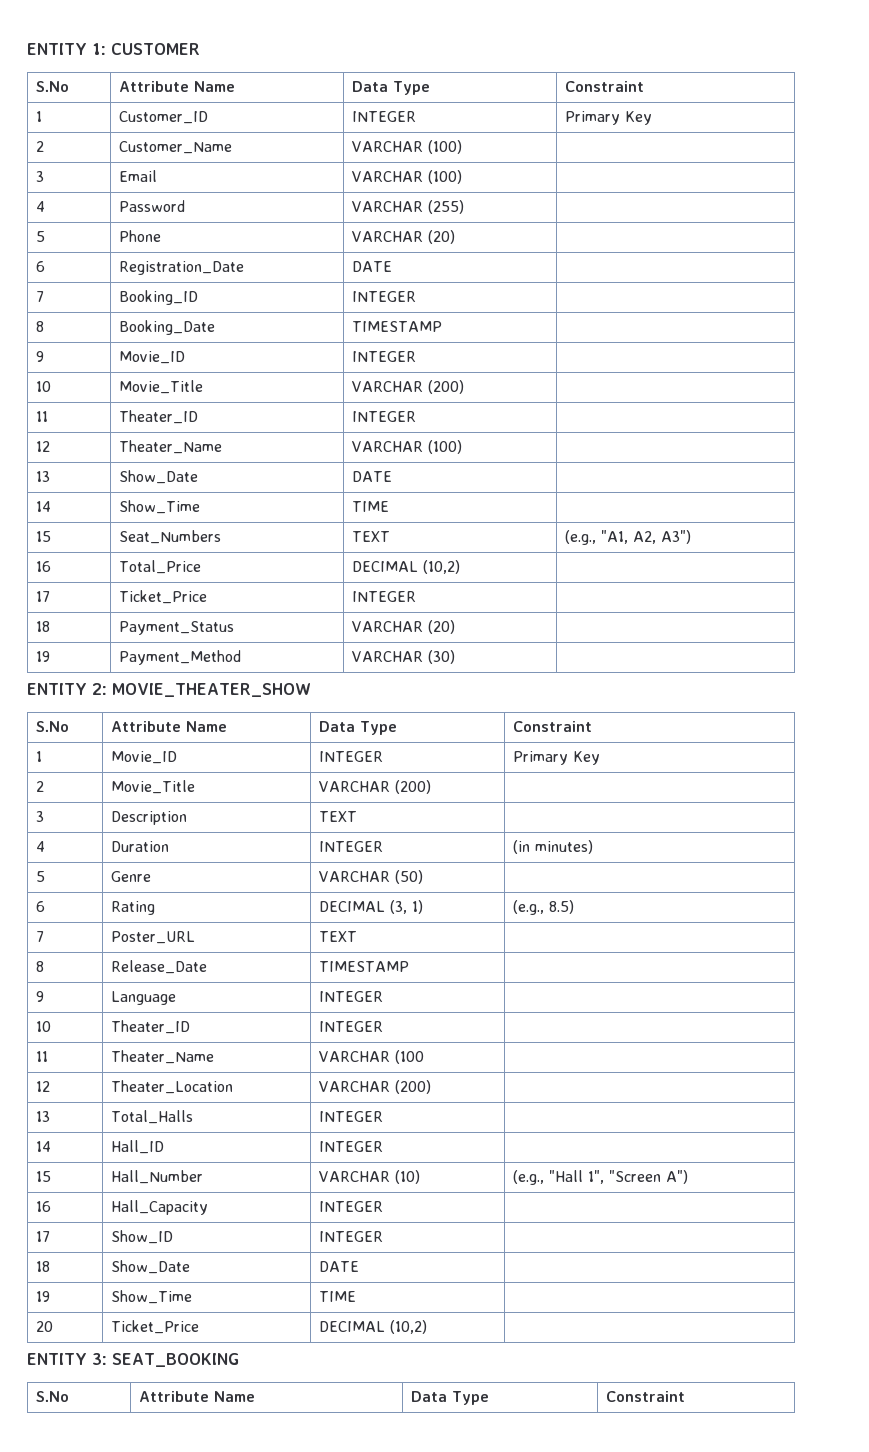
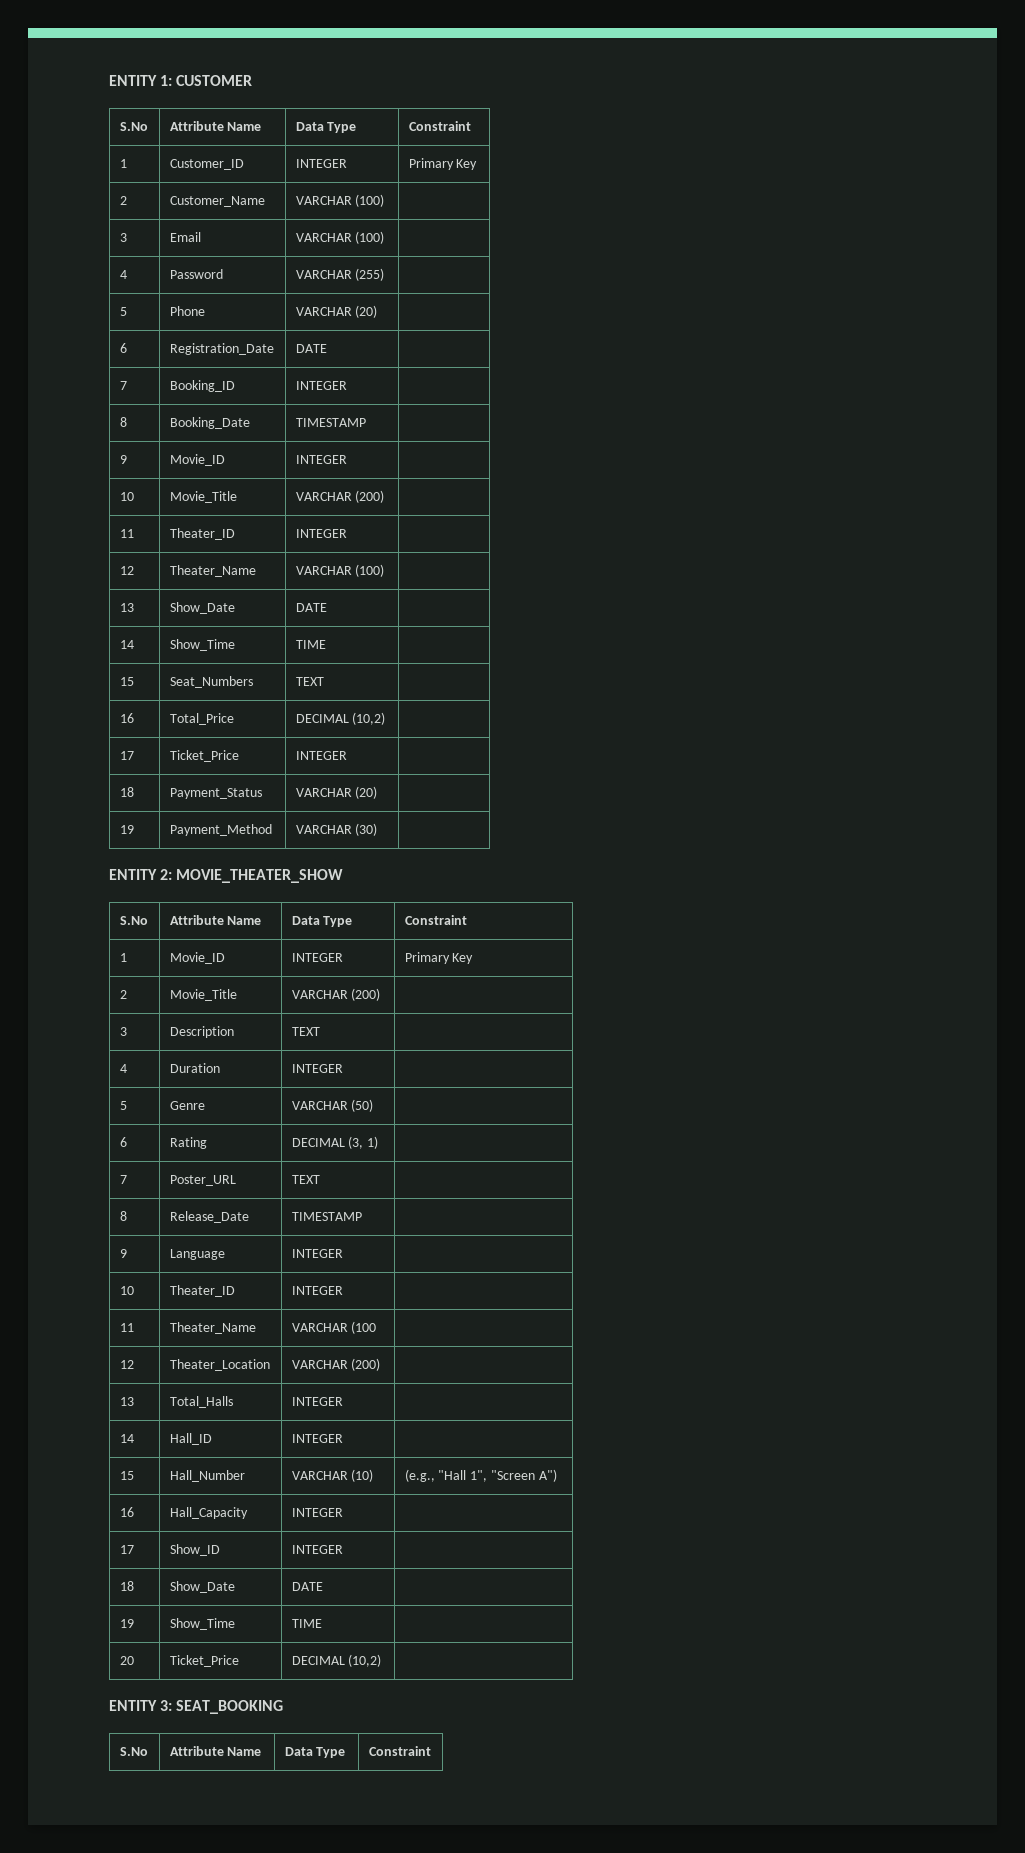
[564,530,691,545] (e.g., "A1, A2, A3") -> (324, 681) none
[512,840,593,854] (in minutes) -> (343, 1068) none
[512,900,574,915] (e.g., 8.5) -> (379, 1142) none

